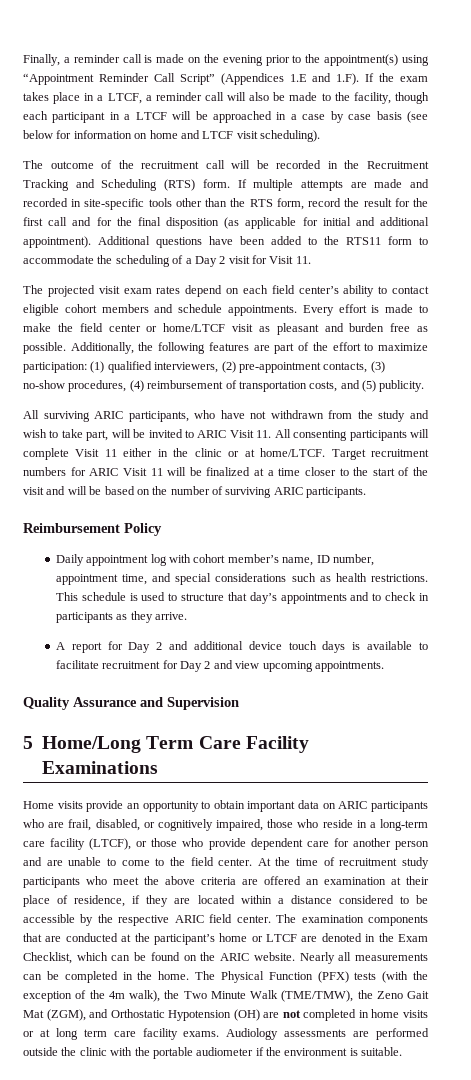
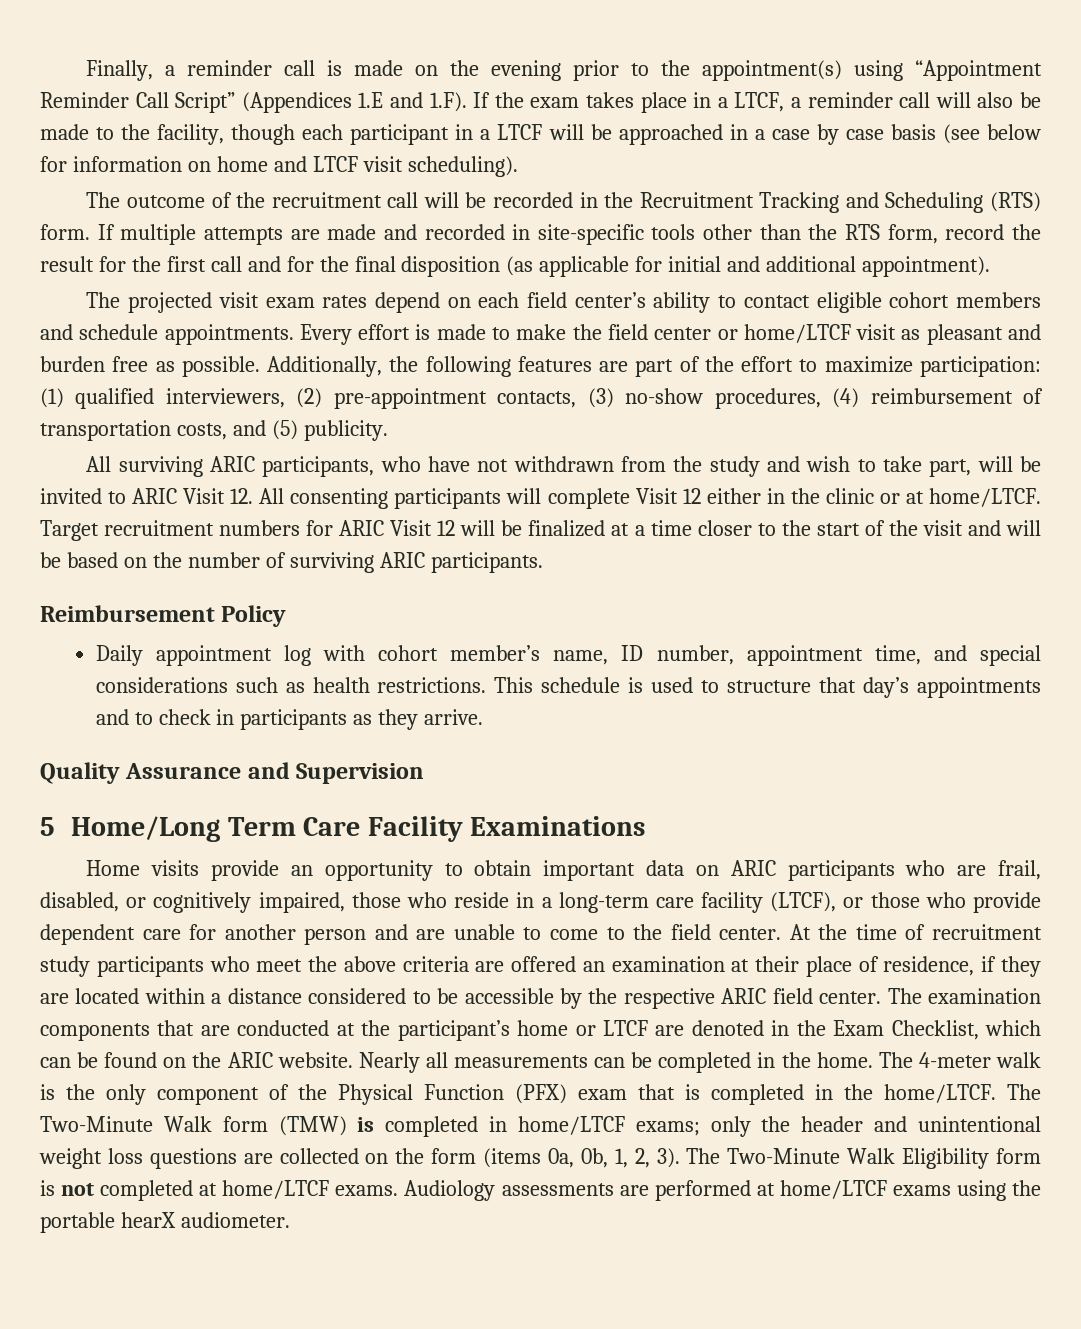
[98,236,428,248] [23,255,311,267] Additional questions have been added to the RTS11 form to accommodate the scheduling of a Day 2 visit for Visit 11. -> (991, 266) none
[256,430,272,438] 11. -> [230,488,254,504] 12.
[104,449,117,457] 11 -> [682,488,701,504] 12
[150,468,163,476] 11 -> [437,520,456,536] 12
[55,641,428,653] [55,660,384,672] // A report for Day 2 and additional device touch days is available to facilitate recruitment for Day 2 and view upcoming appointments. -> (484, 717) none
[220,971,428,983] [23,990,429,1002] [23,1009,429,1021] [23,1028,178,1040] Physical Function (PFX) tests (with the exception of the 4m walk), the Two Minute Walk (TME/TMW), the Zeno Gait Mat (ZGM), and Orthostatic Hypotension (OH) are not completed in home visits or at long term care facility -> [918,1052,1041,1068] [40,1084,1041,1105] [40,1116,1041,1137] [39,1148,1042,1169] [40,1180,330,1201] 4-meter walk is the only component of the Physical Function (PFX) exam that is completed in the home/LTCF. The Two-Minute Walk form (TMW) is completed in home/LTCF exams; only the header and unintentional weight loss questions are collected on the form (items 0a, 0b, 1, 2, 3). The Two-Minute Walk Eligibility form is not completed at home/LTCF
[23,1047,403,1059] outside the clinic with the portable audiometer if the environment is suitable. -> [756,1180,1041,1201] [40,1212,290,1233] at home/LTCF exams using the portable hearX audiometer.

